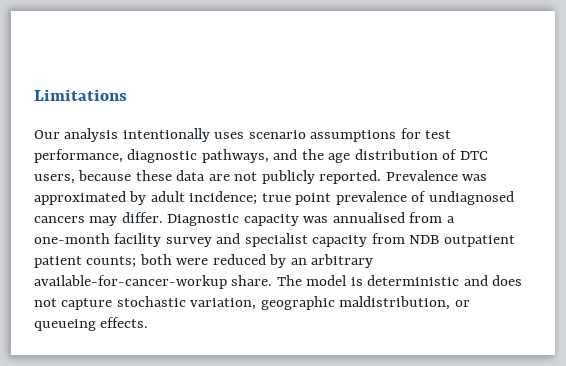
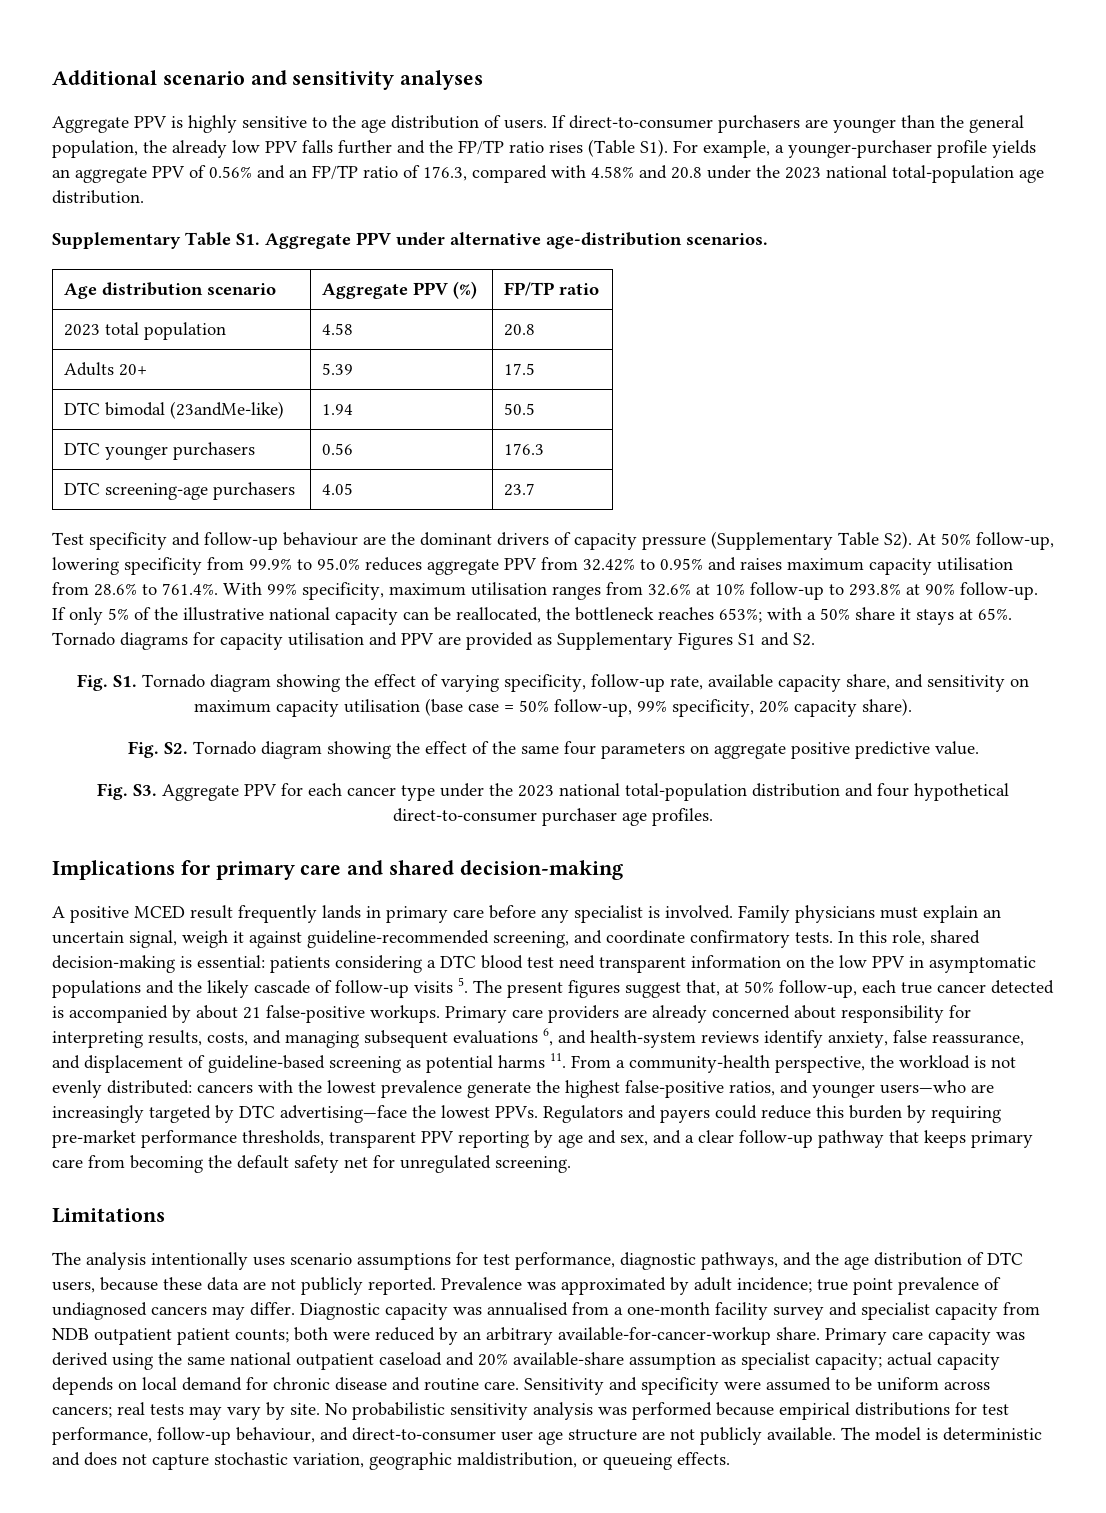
(34, 95) none -> [52,70,484,90] [52,115,1024,133] [52,139,1036,158] [52,165,1044,183] [52,190,144,204] [52,232,768,249] [63,282,276,299] [321,281,477,299] [503,282,599,296] [63,322,226,340] [321,323,353,335] [503,324,535,336] [63,362,147,376] [321,363,353,375] [503,363,535,375] [63,401,284,419] [321,404,353,415] [503,403,535,415] [63,442,255,460] [321,443,353,455] [503,443,544,455] [63,482,295,500] [321,483,353,495] [503,483,535,496] [52,531,1054,550] [52,557,1013,575] [52,582,1038,600] [52,607,1012,625] [52,632,815,650] [77,674,1029,692] [194,698,912,717] [127,741,979,759] [97,783,1009,801] [393,808,713,826] [52,860,623,880] [52,905,1001,923] [52,930,980,948] [52,955,1036,973] [52,977,1054,998] [52,1005,971,1023] [52,1028,1024,1048] [52,1053,1016,1073] [52,1080,994,1098] [52,1105,1001,1123] [52,1130,1033,1148] [52,1155,571,1173] Additional scenario and sensitivity analyses // Aggregate PPV is highly sensitive to the age distribution of users. If direct-to-consumer purchasers are younger than the general population, the already low PPV falls further and the FP/TP ratio rises (Table S1). For example, a younger-purchaser profile yields an aggregate PPV of 0.56% and an FP/TP ratio of 176.3, compared with 4.58% and 20.8 under the 2023 national total-population age distribution. // Supplementary Table S1. Aggregate PPV under alternative age-distribution scenarios. // Age distribution scenario | Aggregate PPV (%) | FP/TP ratio // 2023 total population | 4.58 | 20.8 // Adults 20+ | 5.39 | 17.5 // DTC bimodal (23andMe-like) | 1.94 | 50.5 // DTC younger purchasers | 0.56 | 176.3 // DTC screening-age purchasers | 4.05 | 23.7 // Test specificity and follow-up behaviour are the dominant drivers of capacity pressure (Supplementary Table S2). At 50% follow-up, lowering specificity from 99.9% to 95.0% reduces aggregate PPV from 32.42% to 0.95% and raises maximum capacity utilisation from 28.6% to 761.4%. With 99% specificity, maximum utilisation ranges from 32.6% at 10% follow-up to 293.8% at 90% follow-up. If only 5% of the illustrative national capacity can be reallocated, the bottleneck reaches 653%; with a 50% share it stays at 65%. Tornado diagrams for capacity utilisation and PPV are provided as Supplementary Figures S1 and S2. // Fig. S1. Tornado diagram showing the effect of varying specificity, follow-up rate, available capacity share, and sensitivity on maximum capacity utilisation (base case = 50% follow-up, 99% specificity, 20% capacity share). // Fig. S2. Tornado diagram showing the effect of the same four parameters on aggregate positive predictive value. // Fig. S3. Aggregate PPV for each cancer type under the 2023 national total-population distribution and four hypothetical direct-to-consumer purchaser age profiles. // Implications for primary care and shared decision-making // A positive MCED result frequently lands in primary care before any specialist is involved. Family physicians must explain an uncertain signal, weigh it against guideline-recommended screening, and coordinate confirmatory tests. In this role, shared decision-making is essential: patients considering a DTC blood test need transparent information on the low PPV in asymptomatic populations and the likely cascade of follow-up visits 5. The present figures suggest that, at 50% follow-up, each true cancer detected is accompanied by about 21 false-positive workups. Primary care providers are already concerned about responsibility for interpreting results, costs, and managing subsequent evaluations 6, and health-system reviews identify anxiety, false reassurance, and displacement of guideline-based screening as potential harms 11. From a community-health perspective, the workload is not evenly distributed: cancers with the lowest prevalence generate the highest false-positive ratios, and younger users—who are increasingly targeted by DTC advertising—face the lowest PPVs. Regulators and payers could reduce this burden by requiring pre-market performance thresholds, transparent PPV reporting by age and sex, and a clear follow-up pathway that keeps primary care from becoming the default safety net for unregulated screening. //
[34,130,60,139] Our -> [52,1252,81,1265] The
(273, 280) none -> [825,1328,1025,1345] [52,1352,1000,1370] [52,1377,990,1395] [52,1402,1009,1420] [52,1427,836,1445] Primary care capacity was derived using the same national outpatient caseload and 20% available-share assumption as specialist capacity; actual capacity depends on local demand for chronic disease and routine care. Sensitivity and specificity were assumed to be uniform across cancers; real tests may vary by site. No probabilistic sensitivity analysis was performed because empirical distributions for test performance, follow-up behaviour, and direct-to-consumer user age structure are not publicly available.

